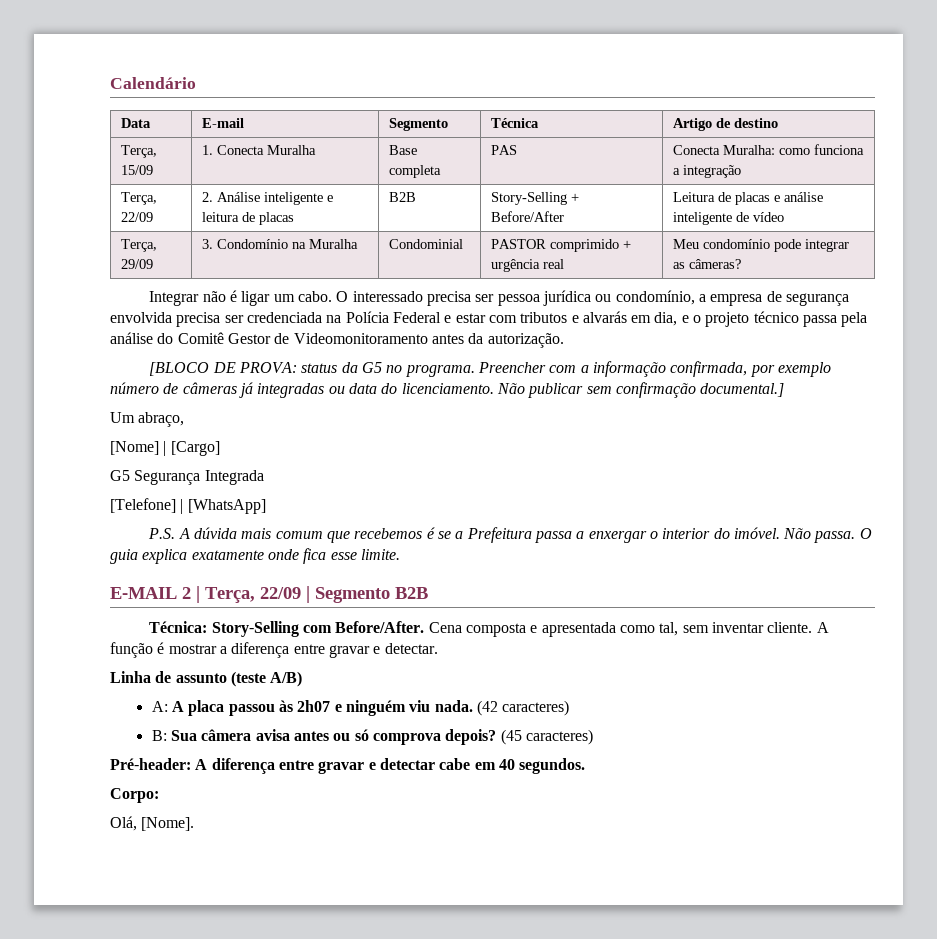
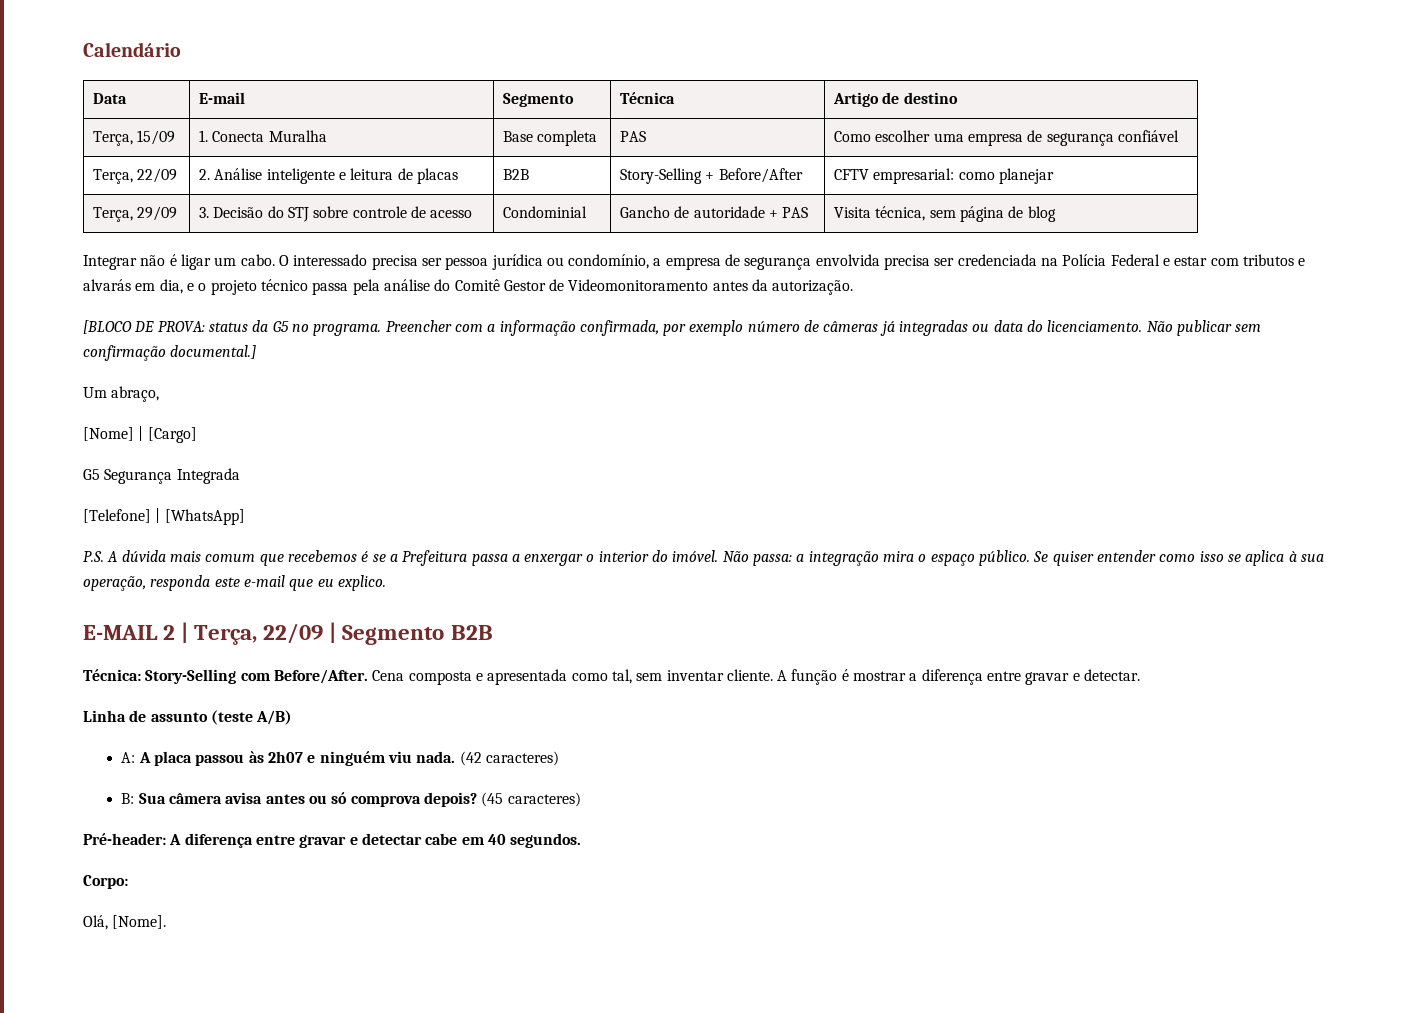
[672,144,864,155] [672,165,741,178] Conecta Muralha: como funciona a integração -> [834,130,1180,146] Como escolher uma empresa de segurança confiável
[672,192,823,205] [672,212,784,225] [120,239,157,252] [120,259,153,269] [201,239,358,249] [388,239,463,249] [490,239,631,252] [490,259,564,272] [672,239,849,252] [672,259,741,269] Leitura de placas e análise inteligente de vídeo // Terça, 29/09 | 3. Condomínio na Muralha | Condominial | PASTOR comprimido + urgência real | Meu condomínio pode integrar as câmeras? -> [834,168,1055,184] [93,206,178,222] [199,206,473,222] [503,206,588,218] [620,206,809,218] [834,206,1056,222] CFTV empresarial: como planejar // Terça, 29/09 | 3. Decisão do STJ sobre controle de acesso | Condominial | Gancho de autoridade + PAS | Visita técnica, sem página de blog
[814,528,872,543] [110,548,400,564] passa. O guia explica exatamente onde fica esse limite. -> [753,550,1324,566] [83,575,386,591] passa: a integração mira o espaço público. Se quiser entender como isso se aplica à sua operação, responda este e-mail que eu explico.

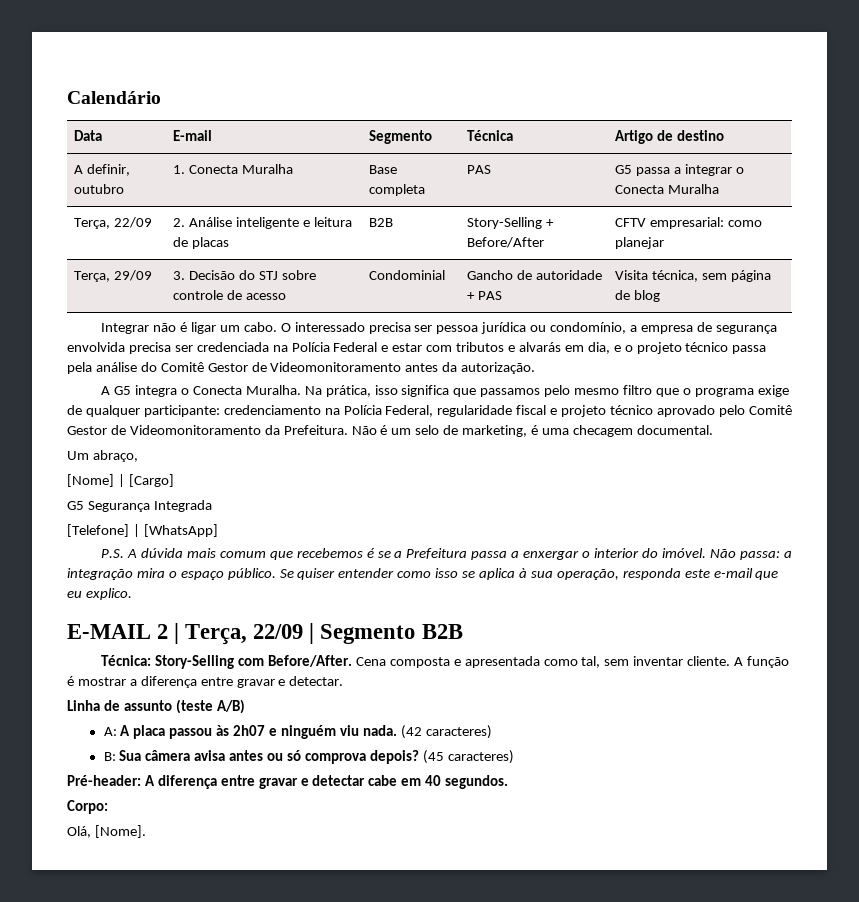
[93,130,176,146] Terça, 15/09 -> [73,164,130,176] [73,184,124,194] A definir, outubro
[834,130,1180,146] Como escolher uma empresa de segurança confiável -> [614,164,744,176] [614,184,719,194] G5 passa a integrar o Conecta Muralha
[83,320,1262,336] [83,345,257,361] [BLOCO DE PROVA: status da G5 no programa. Preencher com a informação confirmada, por exemplo número de câmeras já integradas ou data do licenciamento. Não publicar sem confirmação documental.] -> [101,385,789,397] [67,405,792,417] [67,425,713,437] A G5 integra o Conecta Muralha. Na prática, isso significa que passamos pelo mesmo filtro que o programa exige de qualquer participante: credenciamento na Polícia Federal, regularidade fiscal e projeto técnico aprovado pelo Comitê Gestor de Videomonitoramento da Prefeitura. Não é um selo de marketing, é uma checagem documental.

